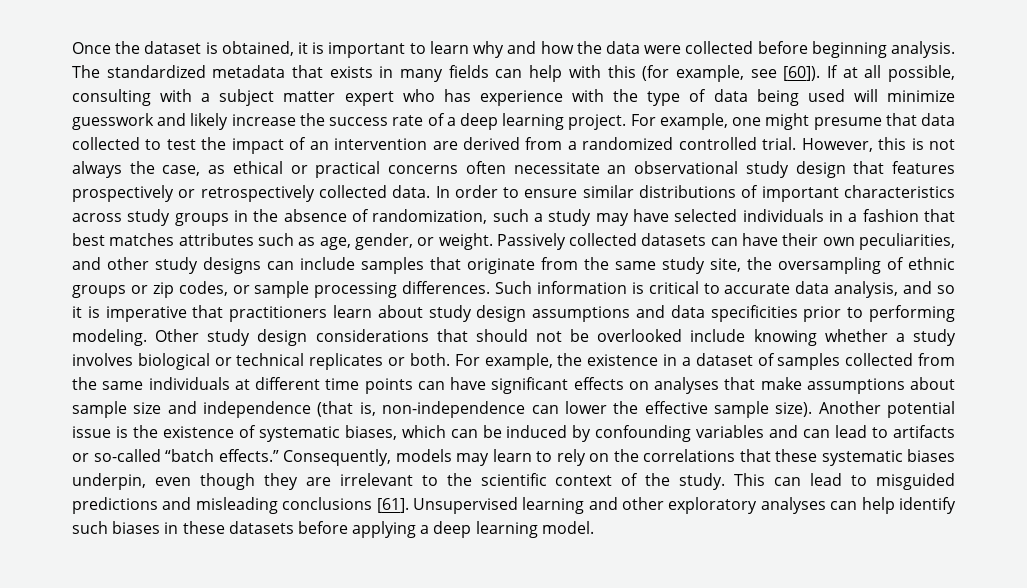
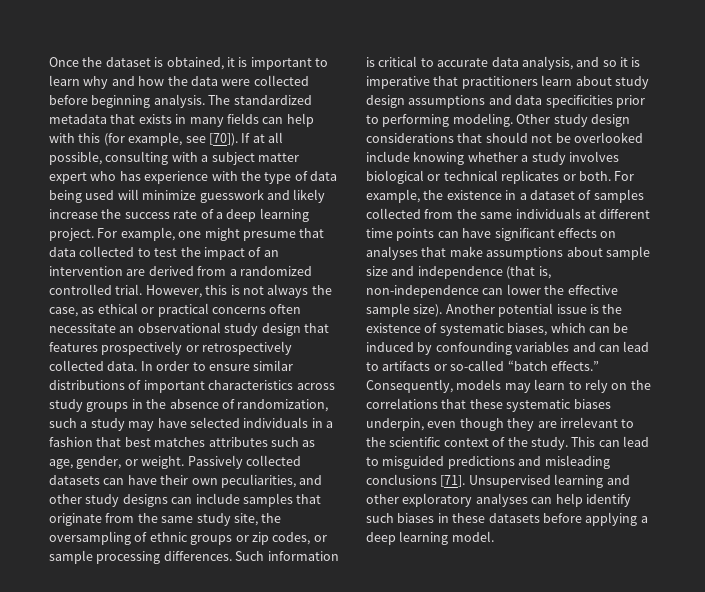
[783,66,821,81] [60]). -> [208,133,238,146] [70]).
[376,498,409,513] [61]. -> [440,475,466,487] [71].

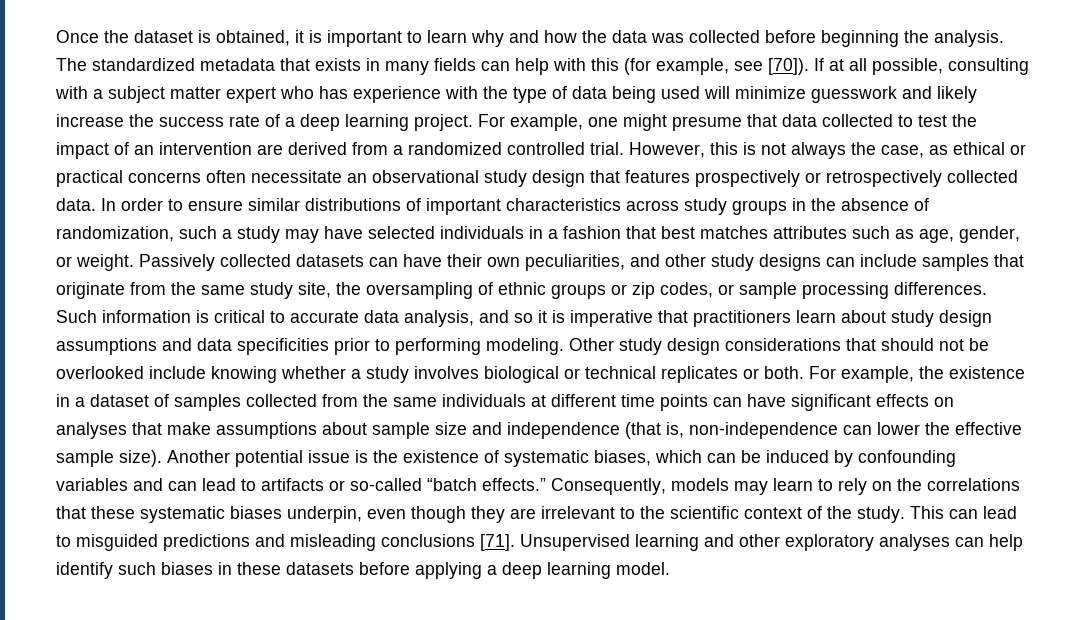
[221,79,251,86] were -> [651,33,684,43] was
(151, 101) none -> [904,30,929,43] the

